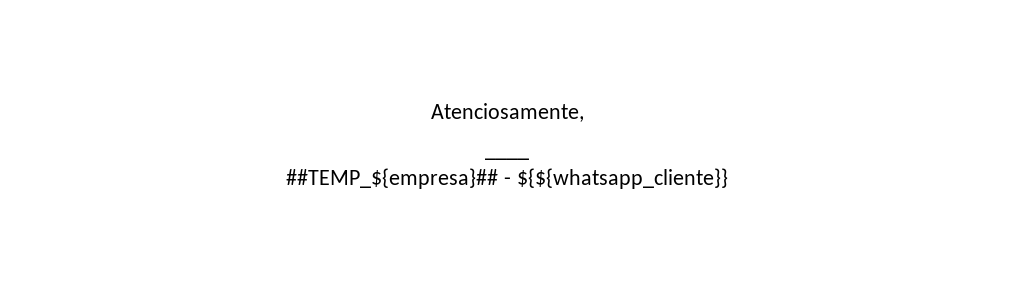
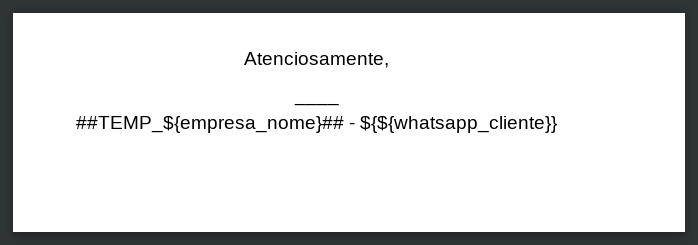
[286,168,499,189] ##TEMP_${empresa}## -> [75,116,344,133] ##TEMP_${empresa_nome}##

